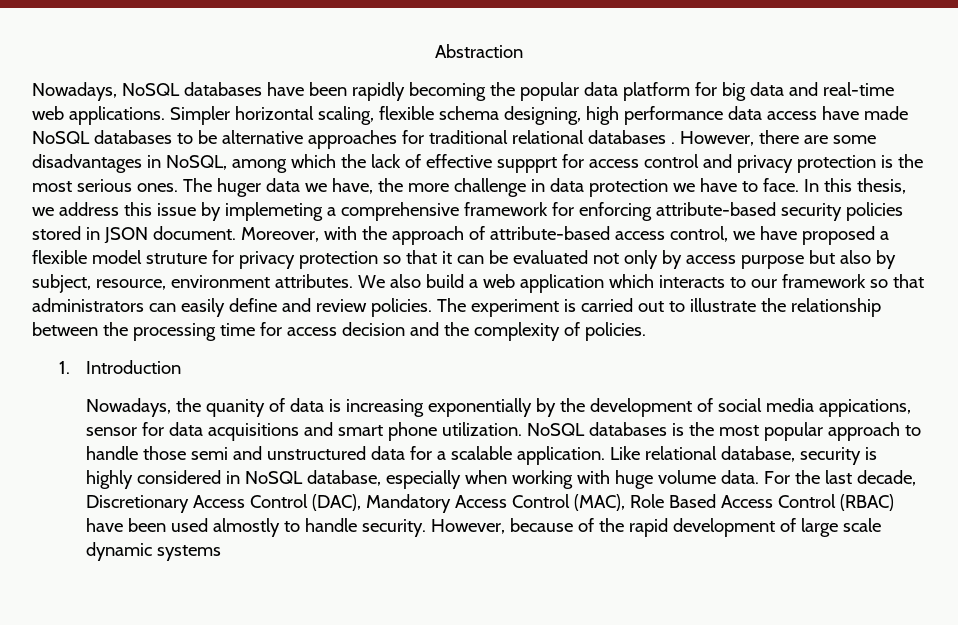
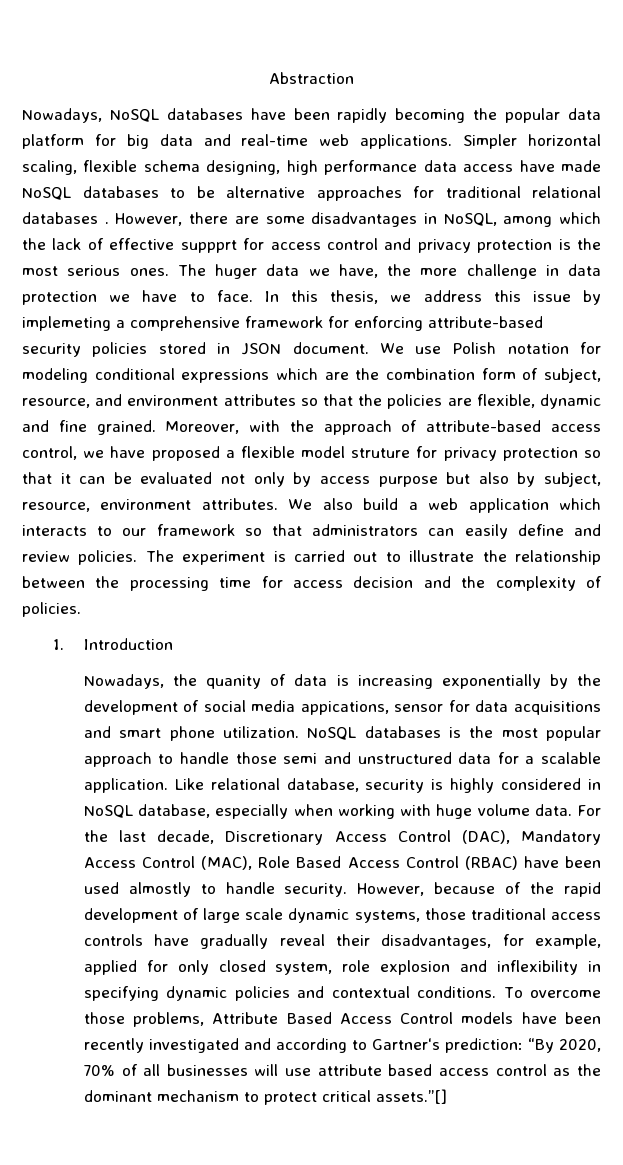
(236, 233) none -> [379,342,601,354] [22,368,602,383] [22,394,601,409] [22,420,156,435] We use Polish notation for modeling conditional expressions which are the combination form of subject, resource, and environment attributes so that the policies are flexible, dynamic and fine grained.
[157,545,222,561] systems -> [354,908,601,923] [83,934,601,949] [83,960,601,975] [83,986,601,1001] [83,1012,601,1027] [83,1038,601,1053] [83,1064,601,1076] [83,1089,447,1105] systems, those traditional access controls have gradually reveal their disadvantages, for example, applied for only closed system, role explosion and inflexibility in specifying dynamic policies and contextual conditions. To overcome those problems, Attribute Based Access Control models have been recently investigated and according to Gartner‘s prediction: “By 2020, 70% of all businesses will use attribute based access control as the dominant mechanism to protect critical assets.”[]

